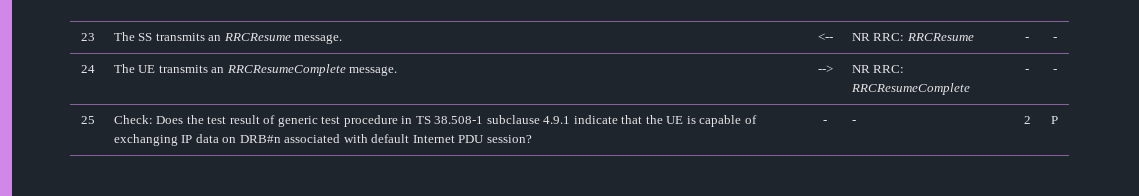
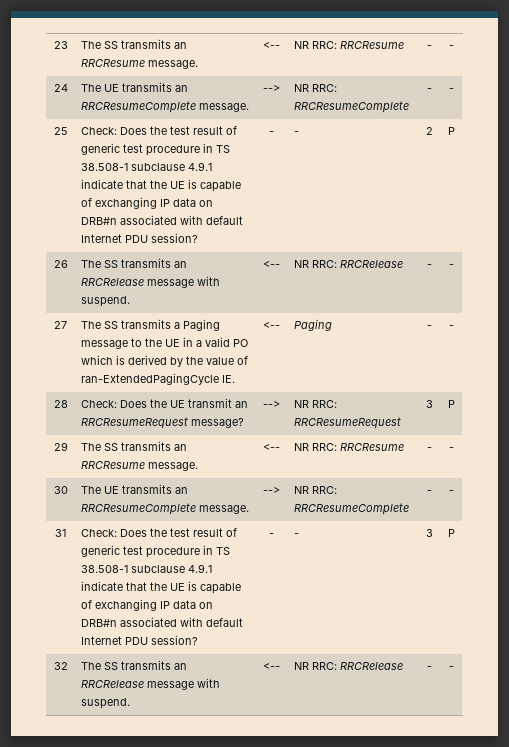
(1058, 120) none -> [53,260,68,268] [80,258,187,268] [80,276,220,288] [80,296,130,307] [263,261,280,268] [293,260,403,268] [427,264,432,268] [449,264,454,268] [54,321,67,329] [80,319,220,331] [80,337,248,349] [80,355,248,367] [80,373,235,385] [263,322,280,329] [293,319,332,331] [427,325,432,329] [449,325,454,329] [53,400,68,408] [80,398,248,408] [80,417,244,429] [263,401,280,408] [293,400,337,408] [293,417,401,429] [426,400,433,408] [448,400,455,408] [53,442,68,451] [80,441,187,451] [80,461,198,471] [263,444,280,451] [293,443,404,451] [427,447,432,451] [449,447,454,451] [53,486,68,494] [80,484,188,494] [80,503,249,515] [263,487,280,494] [293,486,337,494] [293,503,409,515] [427,490,432,494] [449,490,454,494] [55,529,66,537] [80,528,237,537] [80,545,230,558] [80,564,212,573] [80,581,241,594] [80,599,213,611] [80,617,243,627] [80,635,198,645] [269,533,274,537] [293,533,299,537] [426,529,433,537] [448,529,455,537] [53,662,68,670] [80,660,187,670] [80,678,220,690] [80,698,130,709] [263,663,280,670] [293,662,403,670] [427,666,432,670] [449,666,454,670] // 26 | The SS transmits an RRCRelease message with suspend. | <-- | NR RRC: RRCRelease | - | - // 27 | The SS transmits a Paging message to the UE in a valid PO which is derived by the value of ran-ExtendedPagingCycle IE. | <-- | Paging | - | - // 28 | Check: Does the UE transmit an RRCResumeRequest message? | --> | NR RRC: RRCResumeRequest | 3 | P // 29 | The SS transmits an RRCResume message. | <-- | NR RRC: RRCResume | - | - // 30 | The UE transmits an RRCResumeComplete message. | --> | NR RRC: RRCResumeComplete | - | - // 31 | Check: Does the test result of generic test procedure in TS 38.508-1 subclause 4.9.1 indicate that the UE is capable of exchanging IP data on DRB#n associated with default Internet PDU session? | - | - | 3 | P // 32 | The SS transmits an RRCRelease message with suspend. | <-- | NR RRC: RRCRelease | - | -

